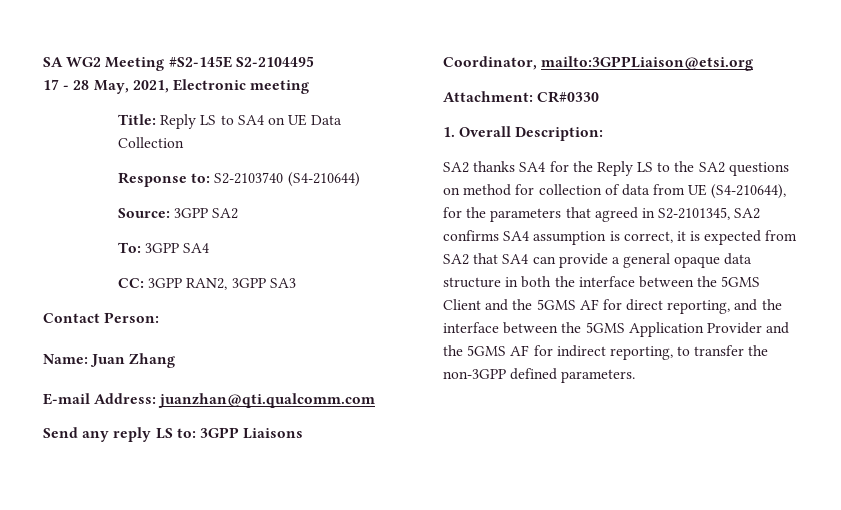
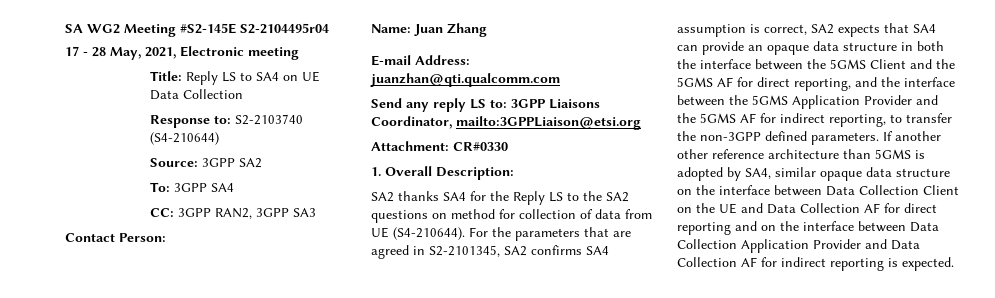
[235,56,314,67] S2-2104495 -> [240,23,329,34] S2-2104495r04
[711,184,787,199] [443,207,462,218] (S4-210644), for -> [393,227,488,240] (S4-210644). For
(591, 212) none -> [613,231,631,237] are
[676,230,798,245] [443,254,469,265] it is expected from SA2 -> [811,24,880,37] SA2 expects
[611,253,671,268] a general -> [748,45,763,51] an
(636, 376) none -> [883,131,941,141] [677,149,925,159] [677,167,950,181] [677,185,959,196] [677,203,937,214] [677,221,939,235] [677,239,920,253] [677,257,954,271] If another other reference architecture than 5GMS is adopted by SA4, similar opaque data structure on the interface between Data Collection Client on the UE and Data Collection AF for direct reporting and on the interface between Data Collection Application Provider and Data Collection AF for indirect reporting is expected.

